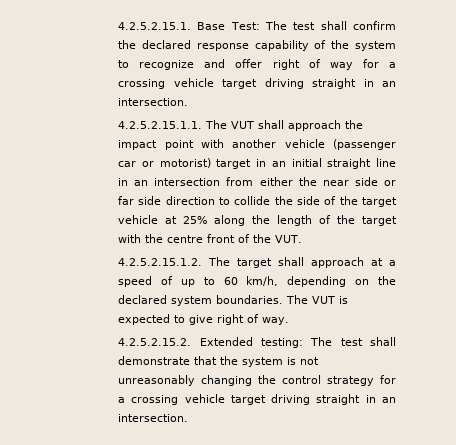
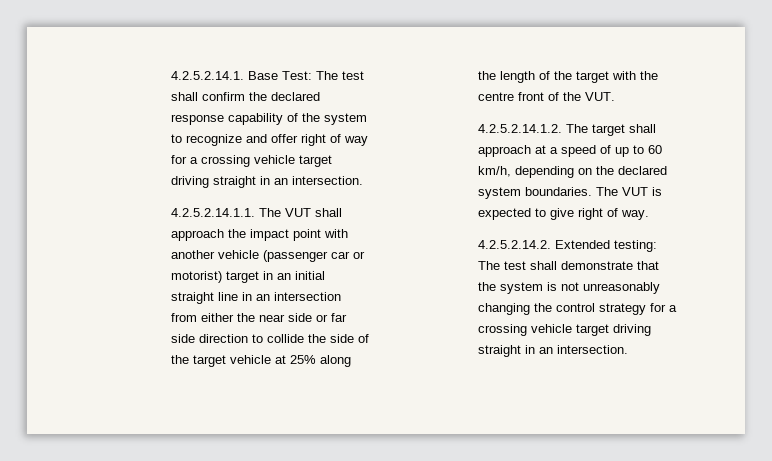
[118,22,192,30] 4.2.5.2.15.1. -> [171,71,245,80] 4.2.5.2.14.1.
[118,121,203,129] 4.2.5.2.15.1.1. -> [171,208,256,217] 4.2.5.2.14.1.1.
[118,258,203,266] 4.2.5.2.15.1.2. -> [478,124,563,133] 4.2.5.2.14.1.2.
[118,338,192,346] 4.2.5.2.15.2. -> [478,240,552,249] 4.2.5.2.14.2.

